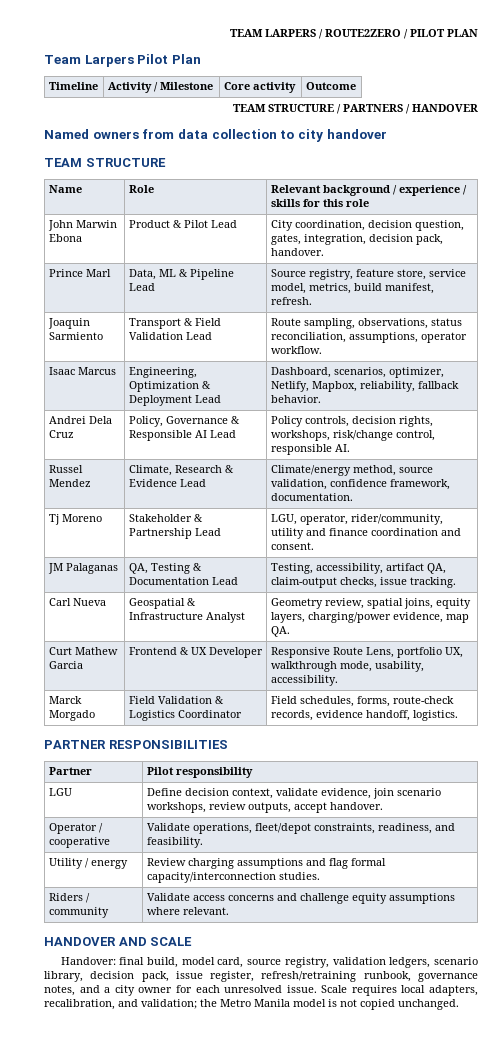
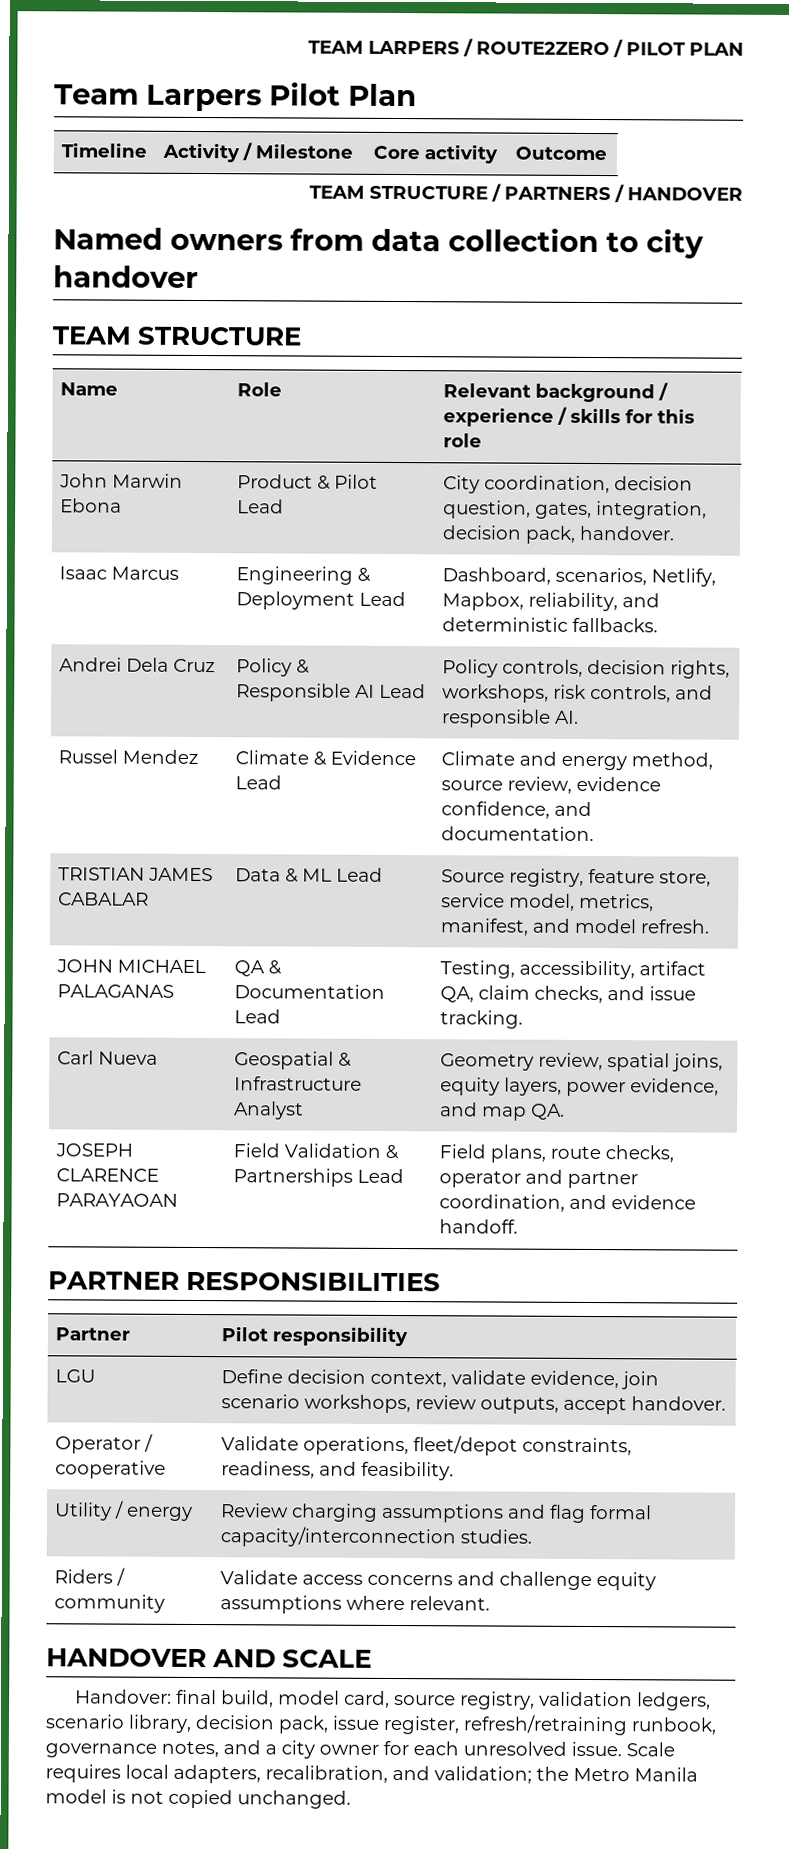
[48,269,111,277] [128,269,234,280] [128,283,155,291] [270,269,466,280] [270,283,434,294] [270,297,312,305] [47,318,90,329] [48,332,103,340] [128,318,221,329] [128,332,212,340] [270,318,462,329] [270,332,467,343] [270,346,322,354] // Prince Marl | Data, ML & Pipeline Lead | Source registry, feature store, service model, metrics, build manifest, refresh. // Joaquin Sarmiento | Transport & Field Validation Lead | Route sampling, observations, status reconciliation, assumptions, operator workflow. -> (676, 533) none
[128,367,197,378] [128,381,199,392] Engineering, Optimization -> [236,566,354,585] Engineering
[388,367,444,378] optimizer, -> (648, 576) none
[417,381,459,389] [270,395,321,403] fallback behavior. -> [622,593,661,608] [442,617,659,633] and deterministic fallbacks.
[128,416,228,427] Policy, Governance -> [236,658,293,677] Policy
[332,430,435,441] risk/change control, -> [553,684,714,703] risk controls, and
[128,465,222,476] Climate, Research -> [235,750,310,765] Climate
[270,465,433,476] [270,479,450,490] [270,493,353,501] [48,514,102,525] [128,514,203,522] [128,528,221,539] [270,514,443,525] [270,528,461,539] [270,542,314,550] [47,563,118,574] [128,563,190,574] Climate/energy method, source validation, confidence framework, documentation. // Tj Moreno | Stakeholder & Partnership Lead | LGU, operator, rider/community, utility and finance coordination and consent. // JM Palaganas | QA, Testing -> [441,751,714,771] [441,776,662,794] [441,801,593,819] [441,826,595,842] [58,867,214,882] [58,892,150,906] [235,867,384,883] [441,868,712,887] [441,893,655,912] [440,918,711,936] [56,959,207,974] [57,984,175,998] [234,960,266,977] Climate and energy method, source review, evidence confidence, and documentation. // TRISTIAN JAMES CABALAR | Data & ML Lead | Source registry, feature store, service model, metrics, manifest, and model refresh. // JOHN MICHAEL PALAGANAS | QA
[270,577,377,588] claim-output checks, -> [478,985,646,1004] claim checks, and
[307,612,443,623] charging/power evidence, -> [566,1078,720,1097] [440,1102,479,1117] power evidence, and
[48,647,118,655] [48,661,83,669] [128,647,263,658] [270,647,463,658] [270,661,424,672] [270,675,338,686] [48,696,82,704] [48,710,95,721] Curt Mathew Garcia | Frontend & UX Developer | Responsive Route Lens, portfolio UX, walkthrough mode, usability, accessibility. // Marck Morgado -> [55,1143,134,1157] [56,1168,160,1182] [56,1193,179,1207] JOSEPH CLARENCE PARAYAOAN
[128,710,242,721] [270,696,454,707] [270,710,458,721] Logistics Coordinator | Field schedules, forms, route-check records, evidence handoff, logistics. -> [233,1168,405,1187] [439,1144,675,1163] [439,1169,639,1189] [439,1194,697,1212] [439,1219,519,1234] Partnerships Lead | Field plans, route checks, operator and partner coordination, and evidence handoff.

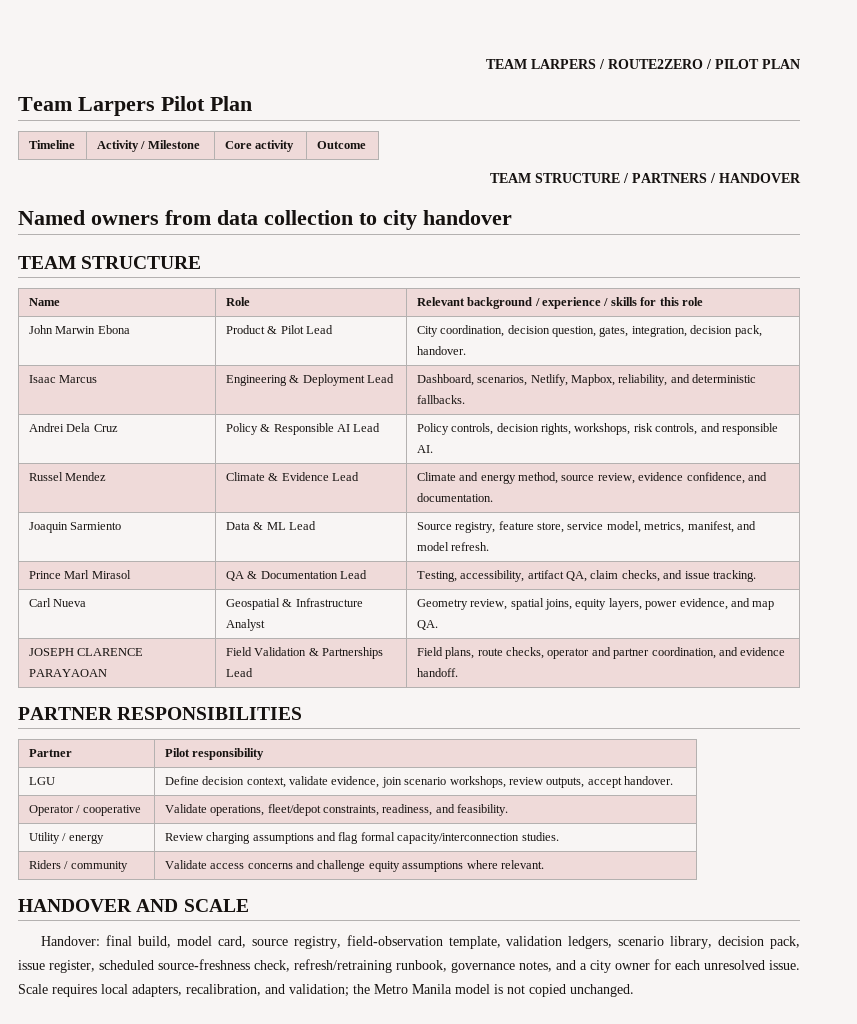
[58,867,214,882] [58,892,150,906] TRISTIAN JAMES CABALAR -> [28,522,122,533] Joaquin Sarmiento
[56,959,207,974] [57,984,175,998] JOHN MICHAEL PALAGANAS -> [28,570,131,579] Prince Marl Mirasol
(536, 1700) none -> [346,935,501,949] field-observation template,
(460, 1725) none -> [99,959,290,972] scheduled source-freshness check,

